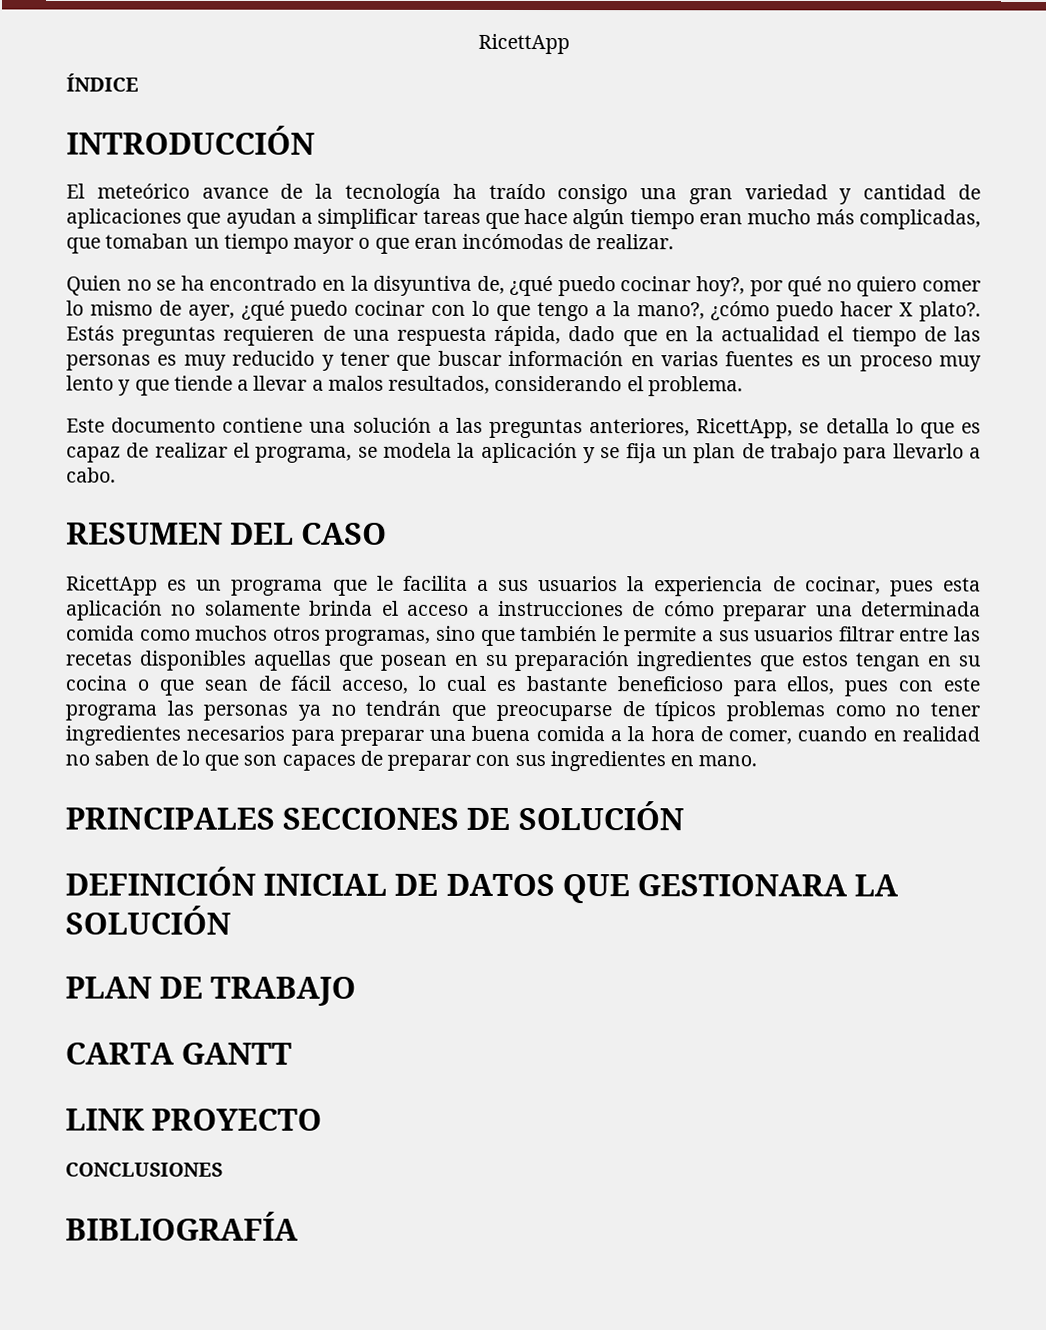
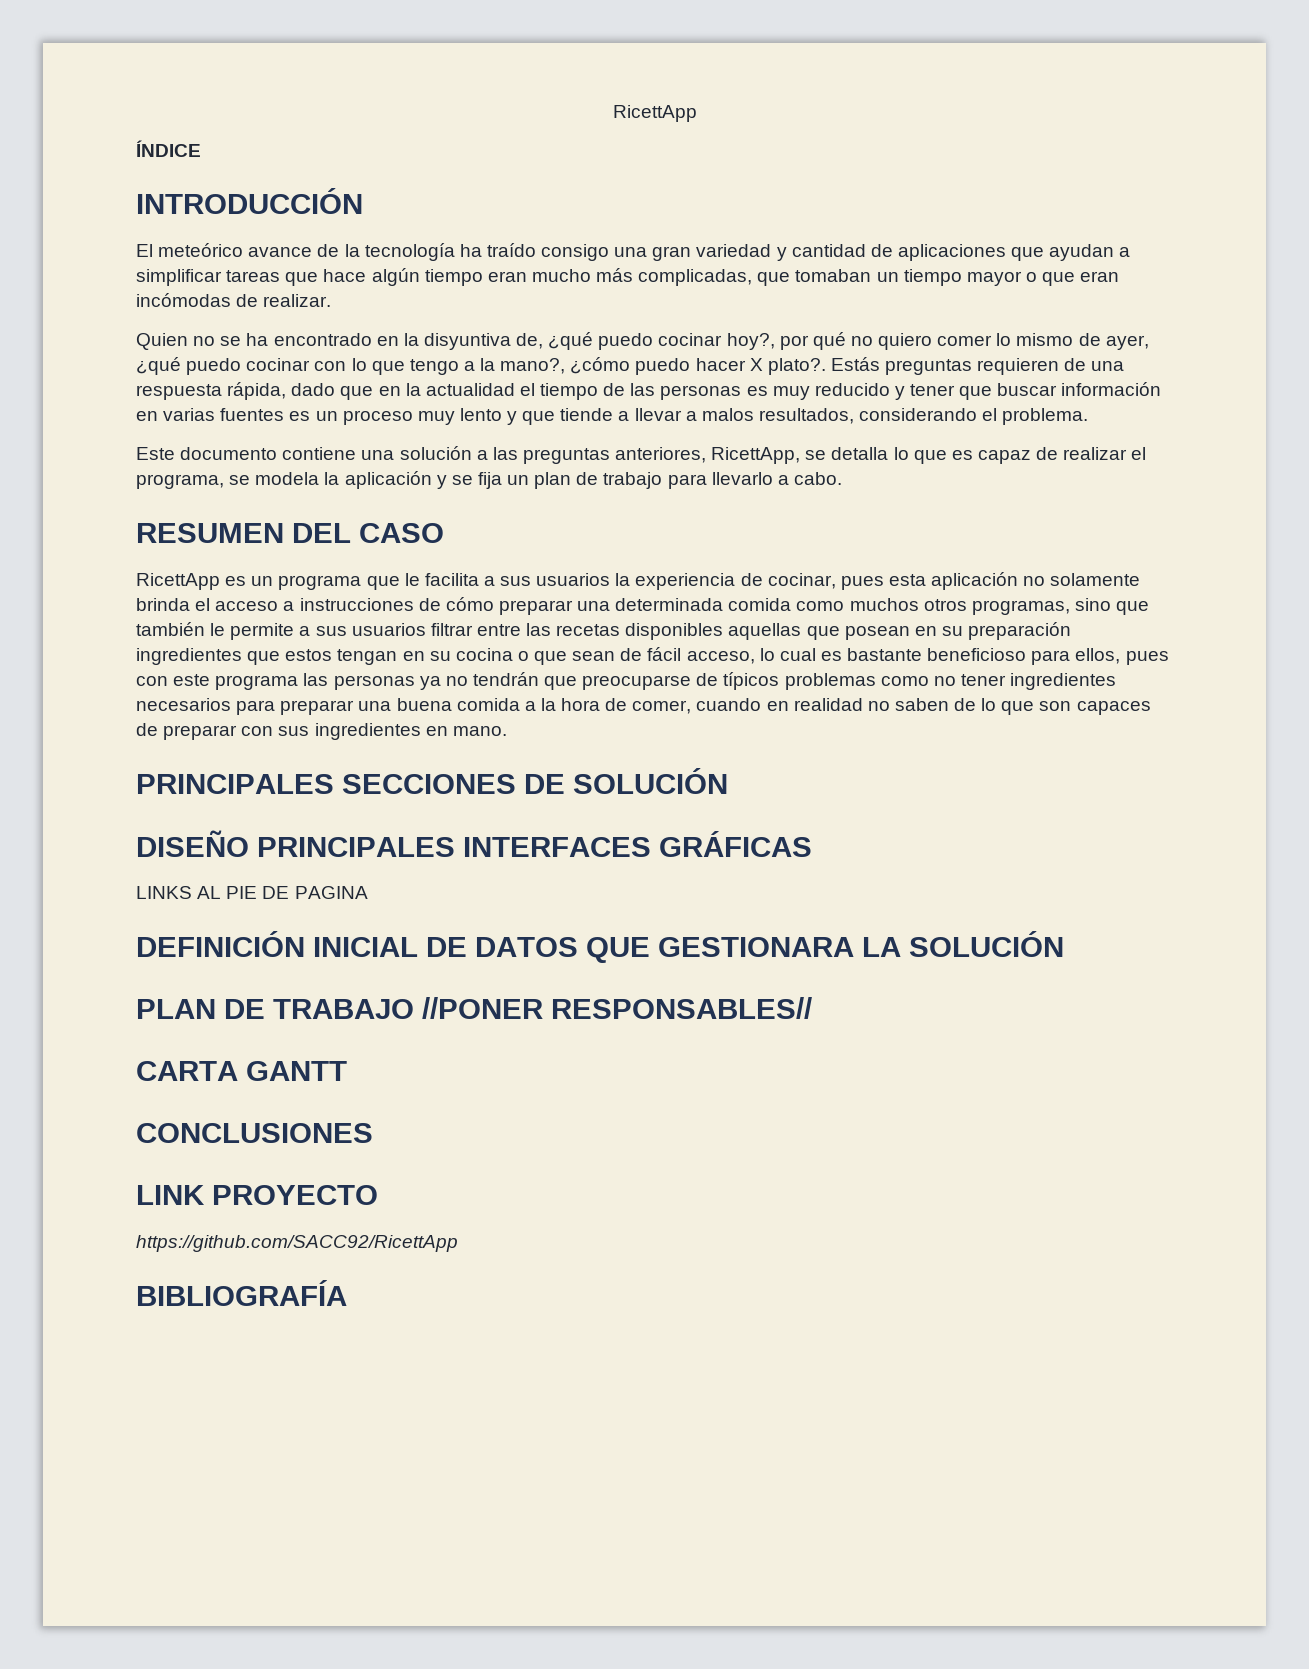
(684, 815) none -> [136,830,812,857] [136,886,368,899] // DISEÑO PRINCIPALES INTERFACES GRÁFICAS // LINKS AL PIE DE PAGINA
(357, 991) none -> [422,997,812,1019] //PONER RESPONSABLES//
(293, 1053) none -> [136,1123,373,1143] // CONCLUSIONES
[65,1162,223,1177] CONCLUSIONES -> [136,1235,458,1252] https://github.com/SACC92/RicettApp

